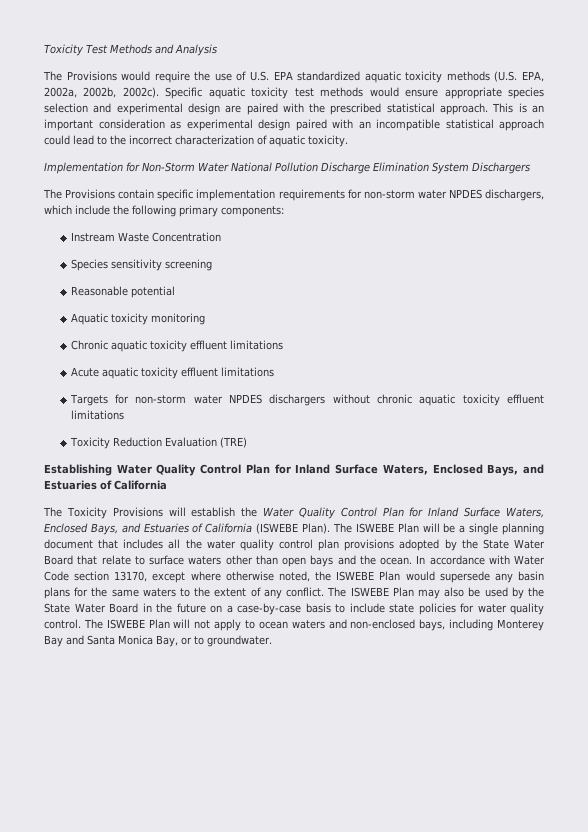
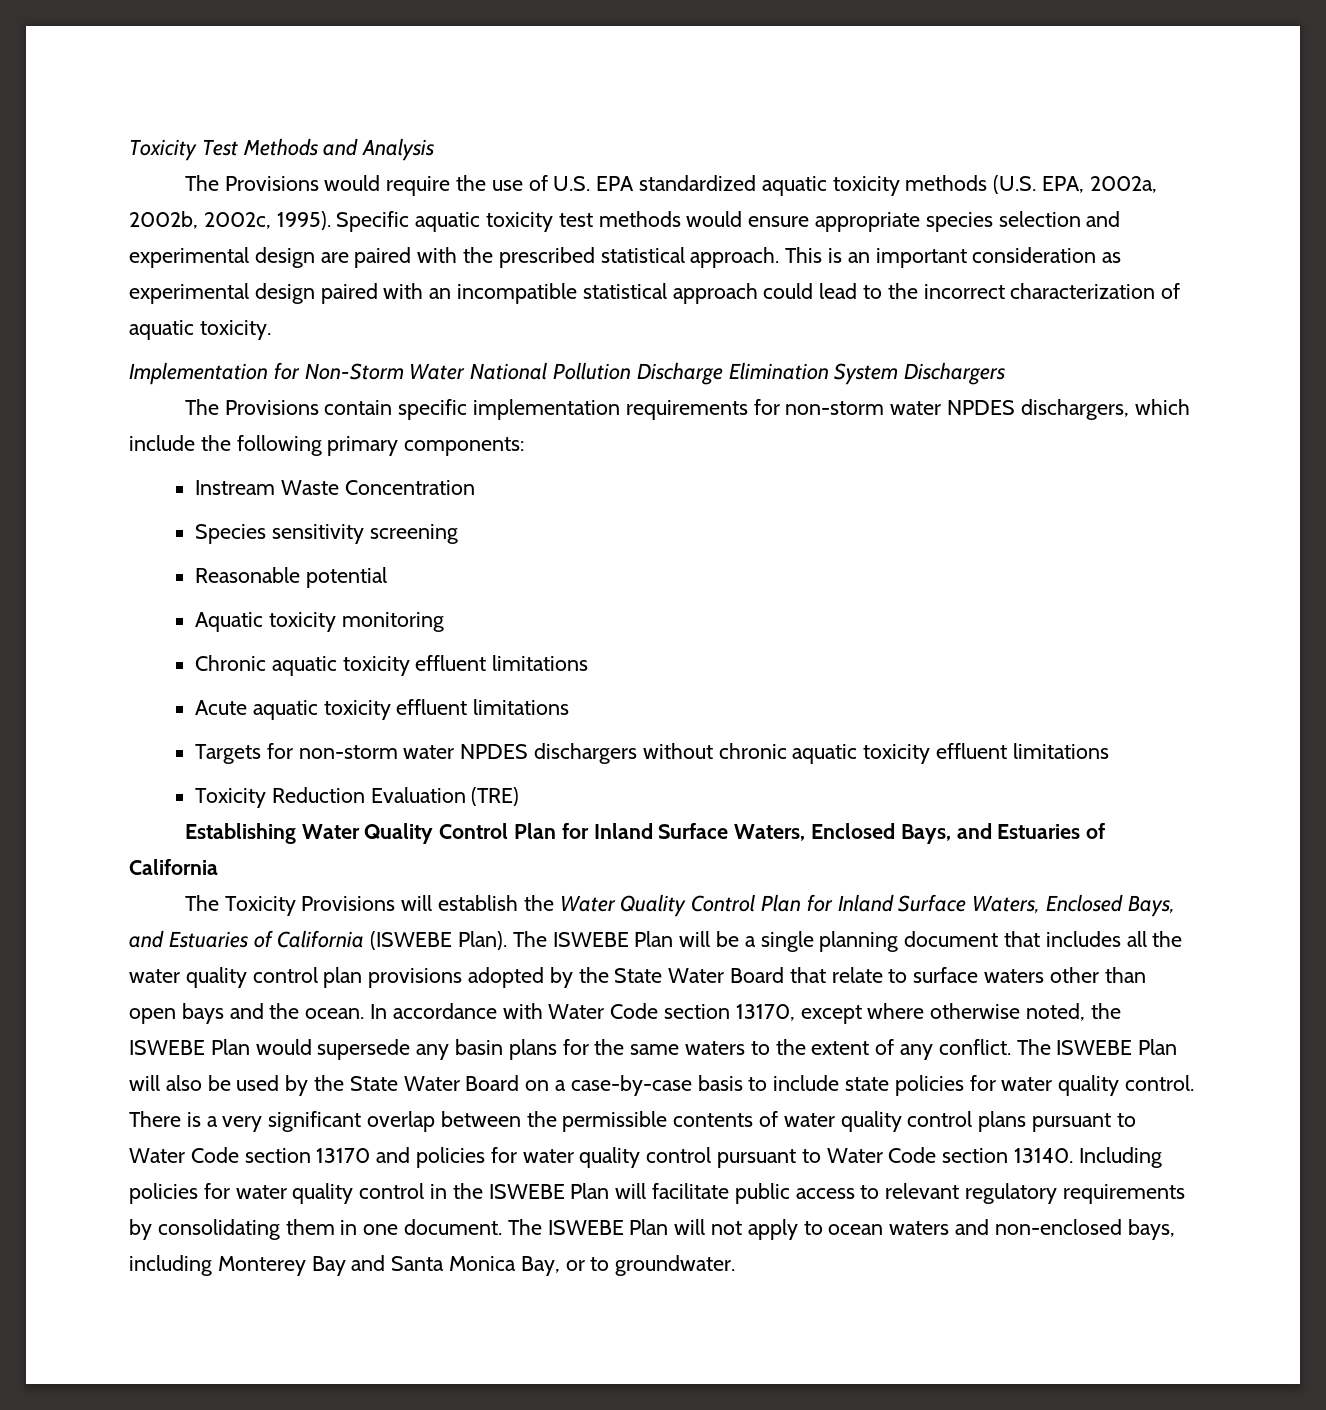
[122,87,159,98] 2002c). -> [203,211,331,230] 2002c, 1995).
[417,589,440,599] may -> [129,1075,160,1091] will
[142,603,206,613] in the future -> (520, 1083) none
(81, 624) none -> [129,1111,1136,1132] [129,1147,1162,1168] [129,1183,1185,1204] [129,1219,503,1240] There is a very significant overlap between the permissible contents of water quality control plans pursuant to Water Code section 13170 and policies for water quality control pursuant to Water Code section 13140. Including policies for water quality control in the ISWEBE Plan will facilitate public access to relevant regulatory requirements by consolidating them in one document.

